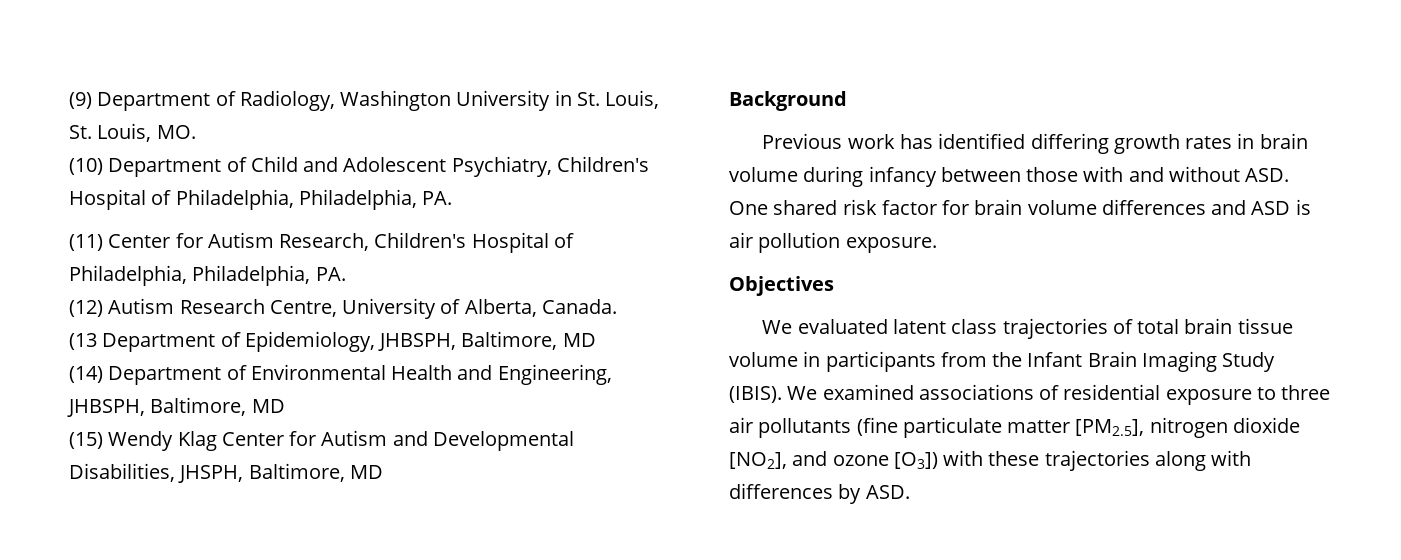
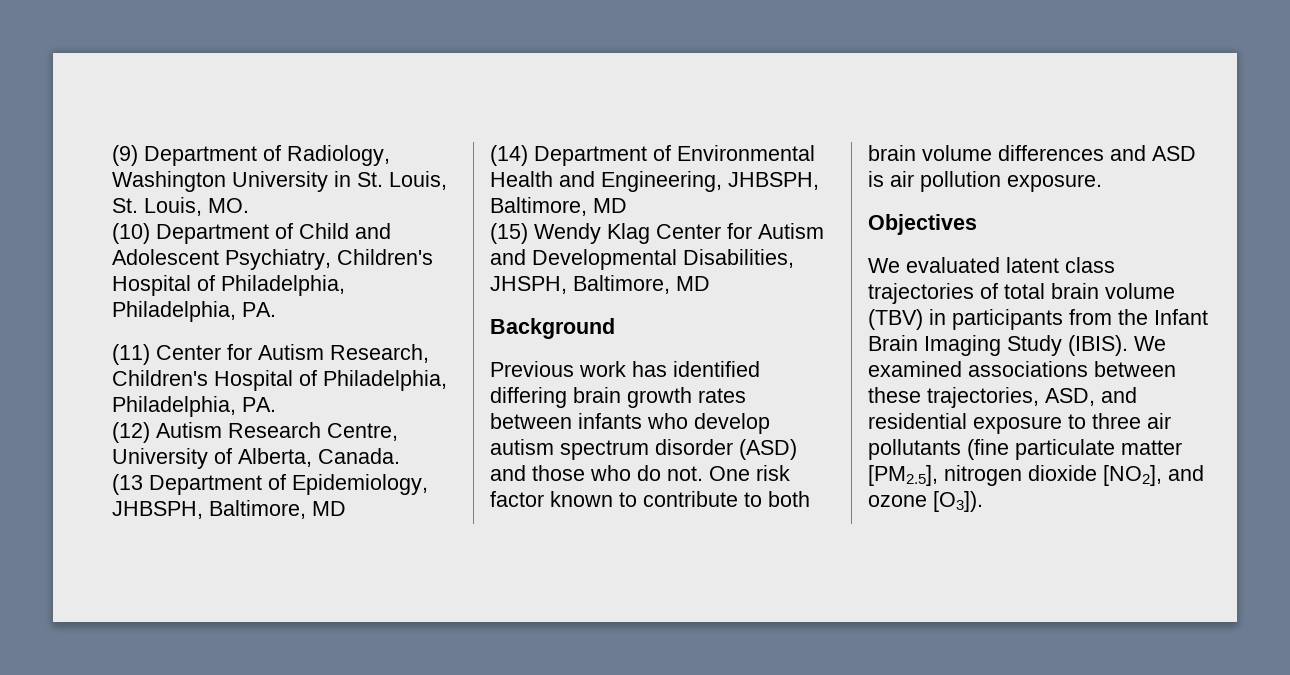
(1109, 143) none -> [573,387,621,403] brain
[1237,133,1308,149] [729,166,1290,187] [729,199,970,215] in brain volume during infancy between those with and without ASD. One shared risk factor for -> [490,413,770,434] [490,439,797,460] [490,465,790,481] [490,491,810,507] between infants who develop autism spectrum disorder (ASD) and those who do not. One risk factor known to contribute to both
[1237,318,1293,334] [729,352,798,367] tissue volume -> [1105,283,1175,299] [868,309,923,330] volume (TBV)
[1039,385,1060,400] of -> [1094,361,1176,377] [868,387,1137,408] between these trajectories, ASD, and
[893,450,1252,471] [729,483,910,504] [O3]) with these trajectories along with differences by ASD. -> [933,491,983,512] [O3]).

